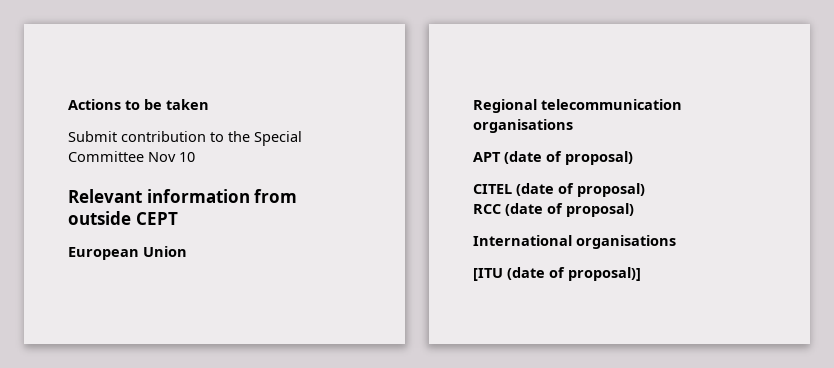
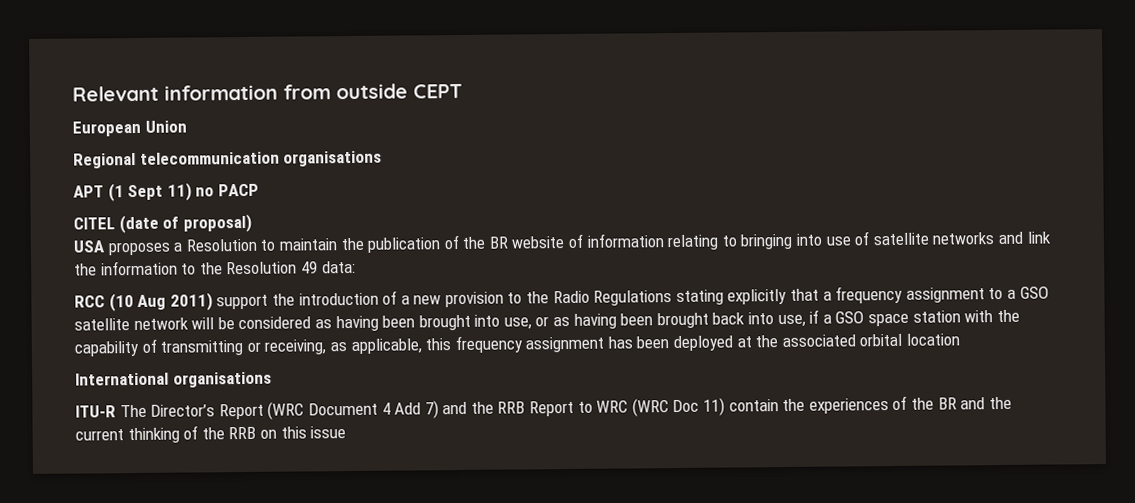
[68,99,209,110] [68,131,302,146] [68,151,195,162] Actions to be taken // Submit contribution to the Special Committee Nov 10 // -> (72, 93) none
[504,151,633,165] (date of proposal) -> [107,182,259,202] (1 Sept 11) no PACP
[473,203,634,217] [473,235,676,249] [473,267,641,281] RCC (date of proposal) // International organisations // [ITU (date of proposal)] -> [73,231,1051,256] [74,260,356,276] [74,285,1049,312] [74,309,1020,332] [74,333,961,357] [75,371,272,388] [75,395,1012,420] [75,425,347,444] USA proposes a Resolution to maintain the publication of the BR website of information relating to bringing into use of satellite networks and link the information to the Resolution 49 data: // RCC (10 Aug 2011) support the introduction of a new provision to the Radio Regulations stating explicitly that a frequency assignment to a GSO satellite network will be considered as having been brought into use, or as having been brought back into use, if a GSO space station with the capability of transmitting or receiving, as applicable, this frequency assignment has been deployed at the associated orbital location // International organisations // ITU-R The Director’s Report (WRC Document 4 Add 7) and the RRB Report to WRC (WRC Doc 11) contain the experiences of the BR and the current thinking of the RRB on this issue

